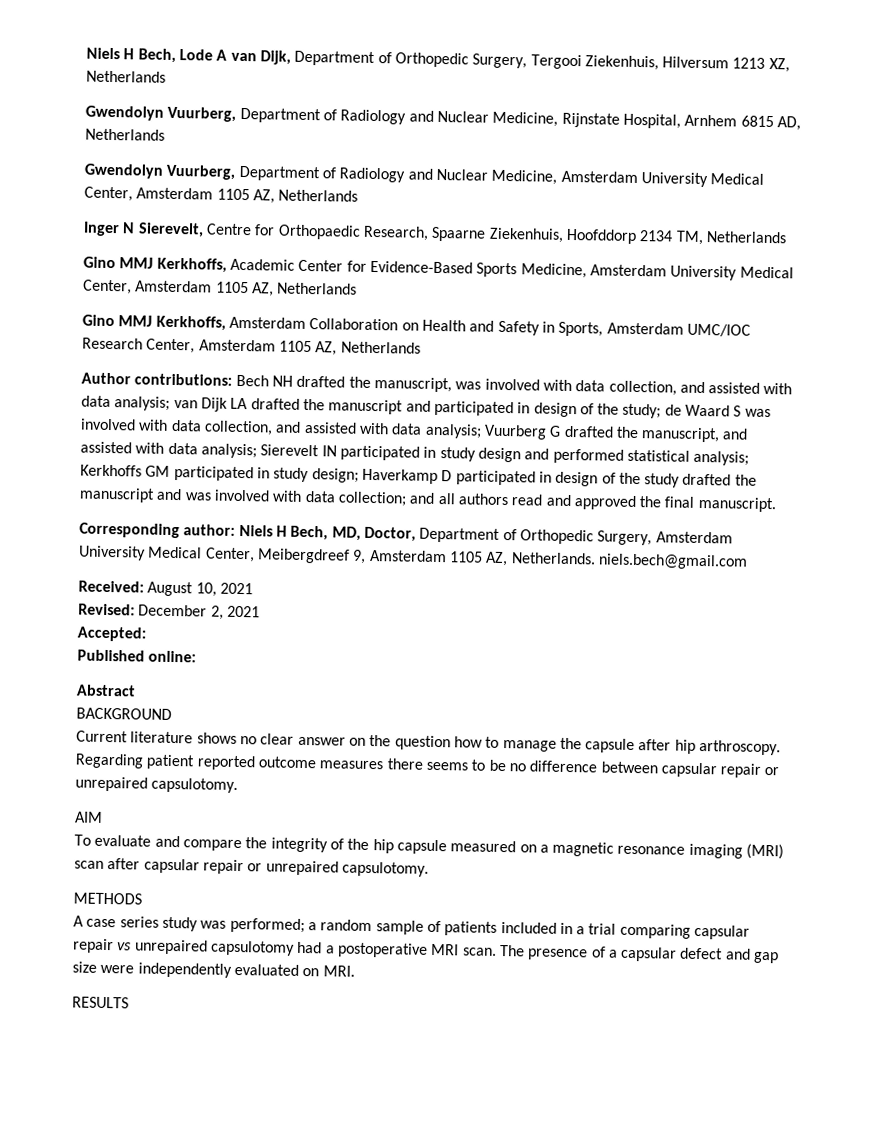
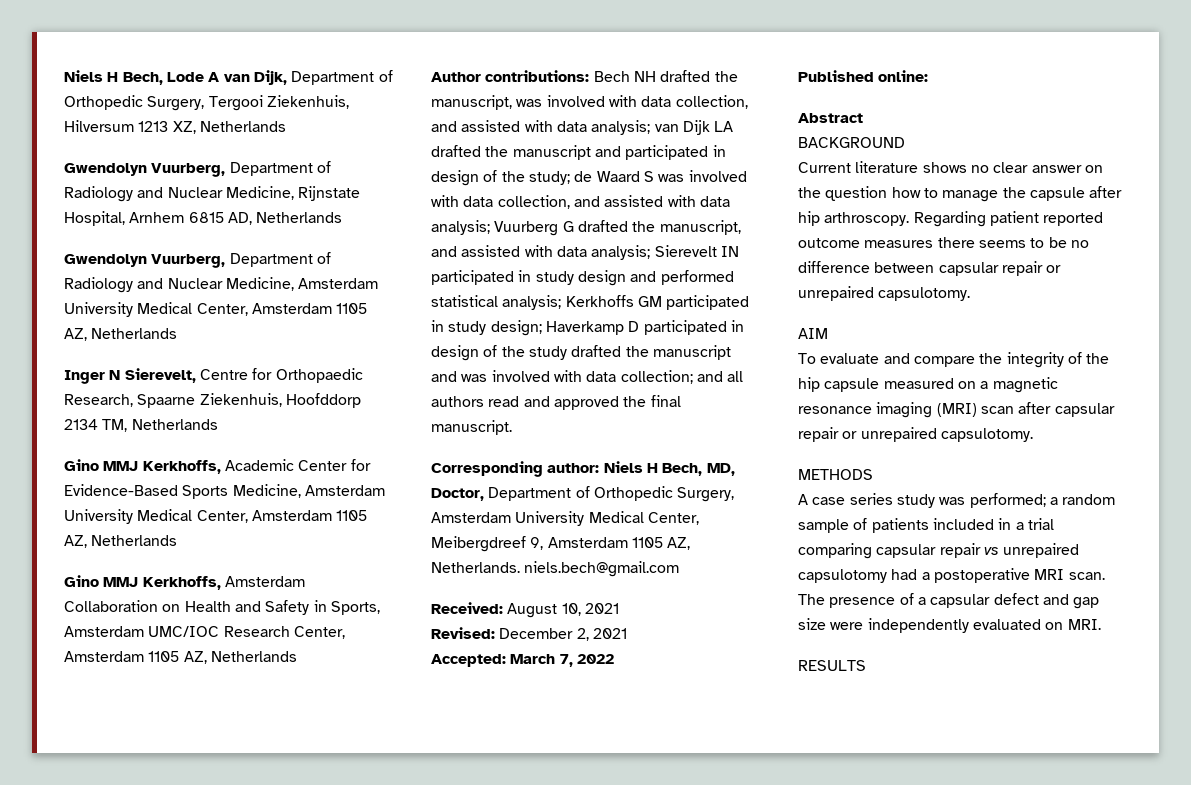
(146, 634) none -> [510,654,614,667] March 7, 2022

